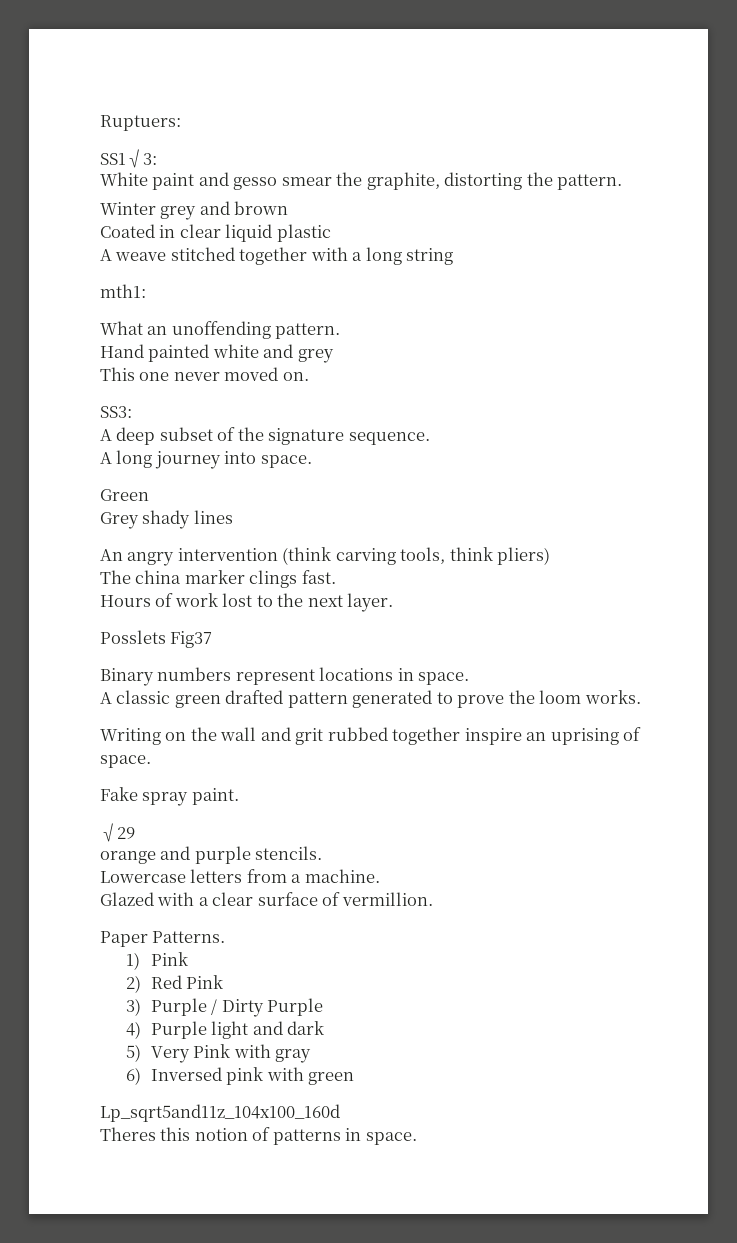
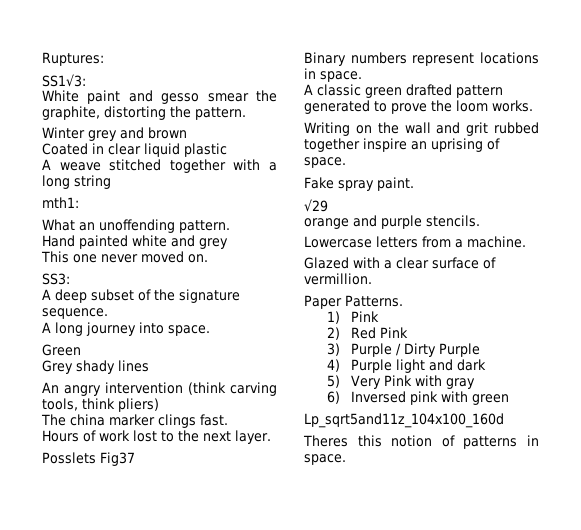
[100,115,181,131] Ruptuers: -> [42,52,104,66] Ruptures:

